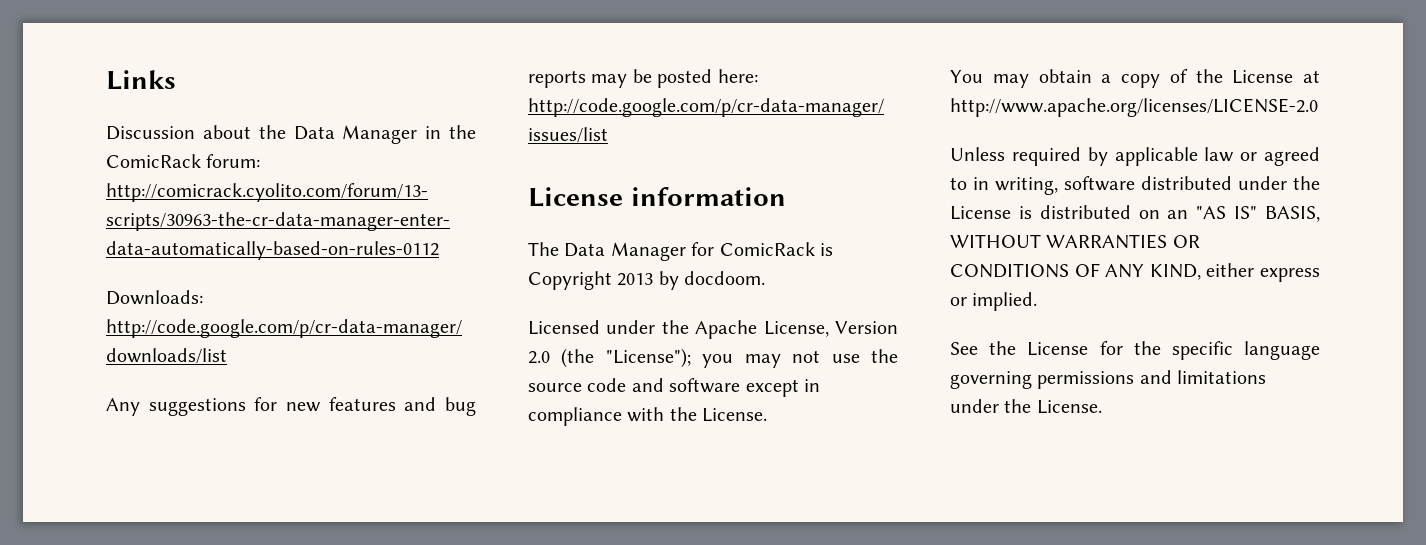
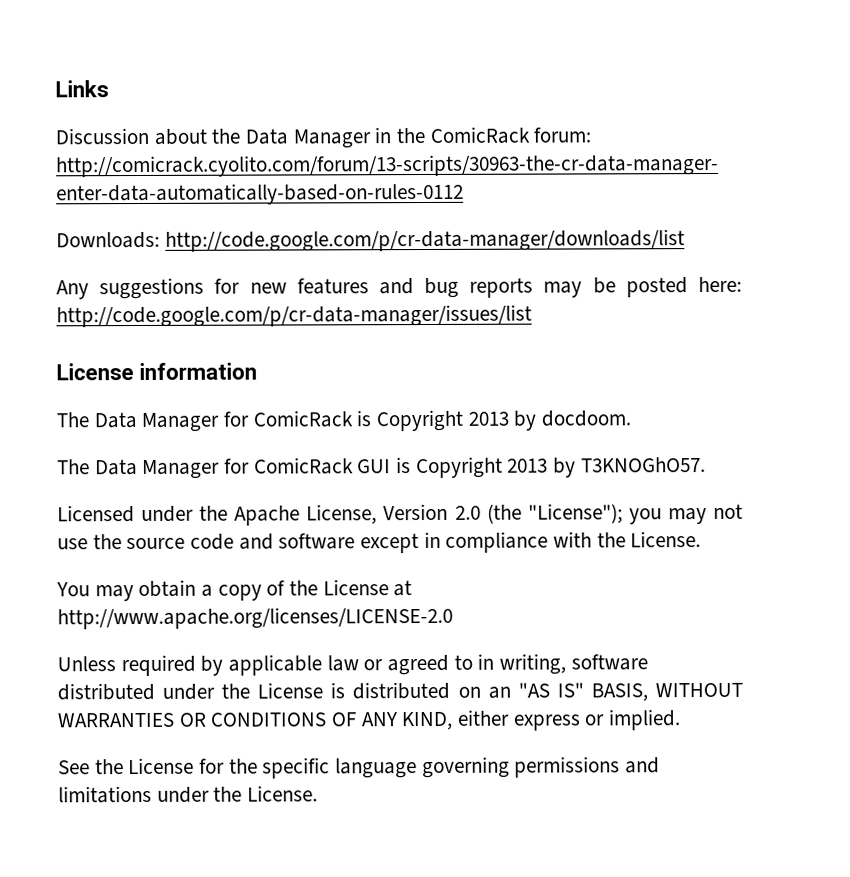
(766, 278) none -> [57,456,706,479] // The Data Manager for ComicRack GUI is Copyright 2013 by T3KNOGhO57.

